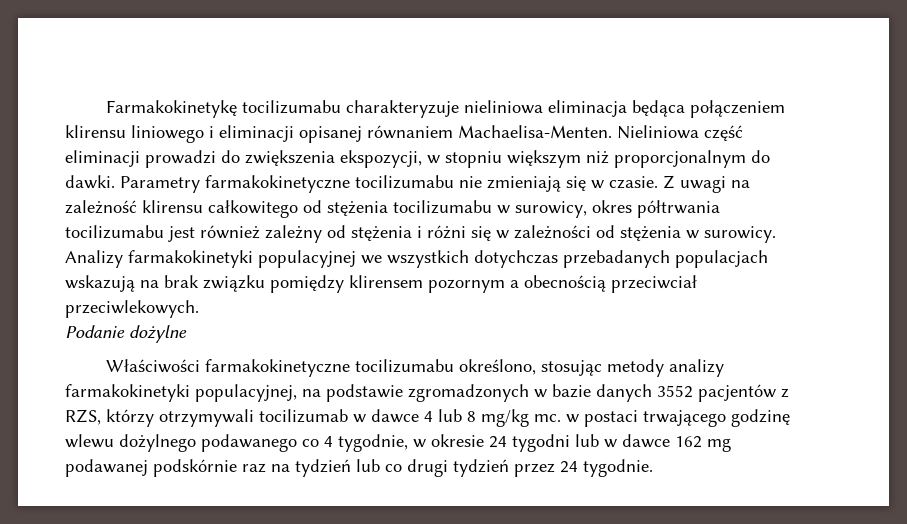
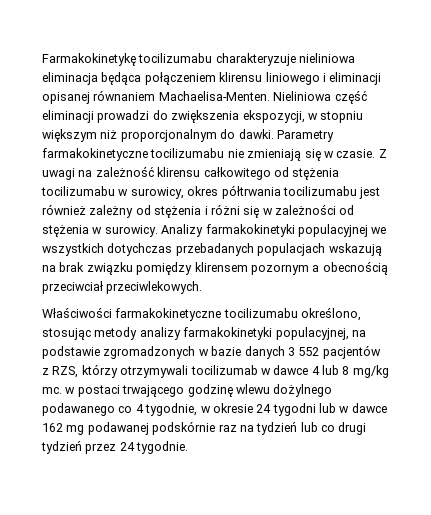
[65,325,187,343] // Podanie dożylne -> (203, 287) none
[657,385,693,398] 3552 -> [287,347,320,356] 3 552

